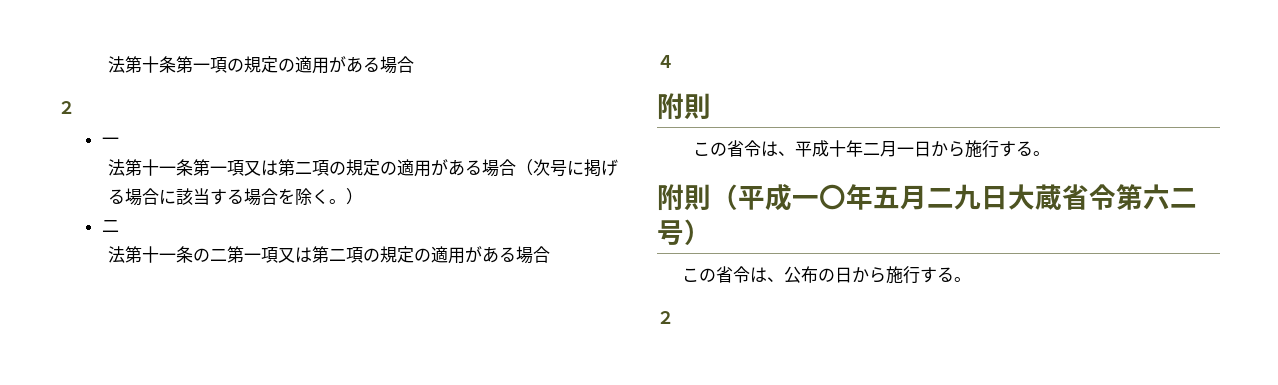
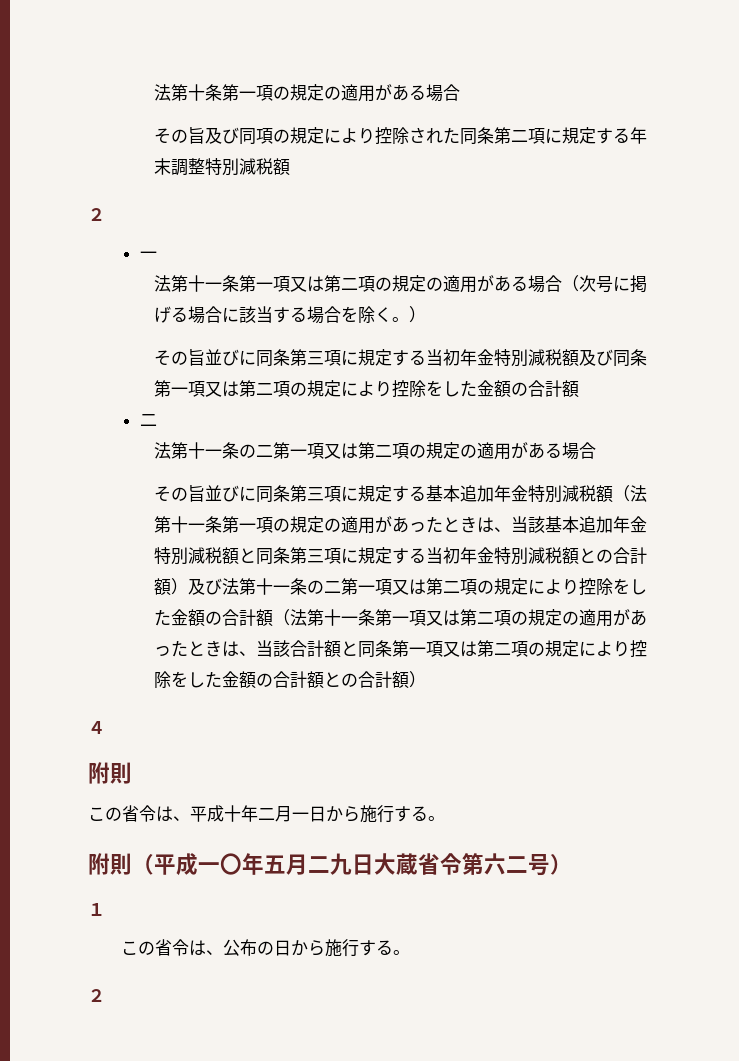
(414, 64) none -> [153,127,647,145] [153,158,290,176] // その旨及び同項の規定により控除された同条第二項に規定する年末調整特別減税額
(363, 196) none -> [153,349,647,367] [153,380,579,398] // その旨並びに同条第三項に規定する当初年金特別減税額及び同条第一項又は第二項の規定により控除をした金額の合計額
(550, 254) none -> [153,485,647,503] [153,516,647,534] [153,547,647,565] [153,578,647,596] [153,609,647,627] [153,640,647,658] [153,671,426,688] // その旨並びに同条第三項に規定する基本追加年金特別減税額（法第十一条第一項の規定の適用があったときは、当該基本追加年金特別減税額と同条第三項に規定する当初年金特別減税額との合計額）及び法第十一条の二第一項又は第二項の規定により控除をした金額の合計額（法第十一条第一項又は第二項の規定の適用があったときは、当該合計額と同条第一項又は第二項の規定により控除をした金額の合計額との合計額）
(711, 232) none -> [88,903,105,916] // １

